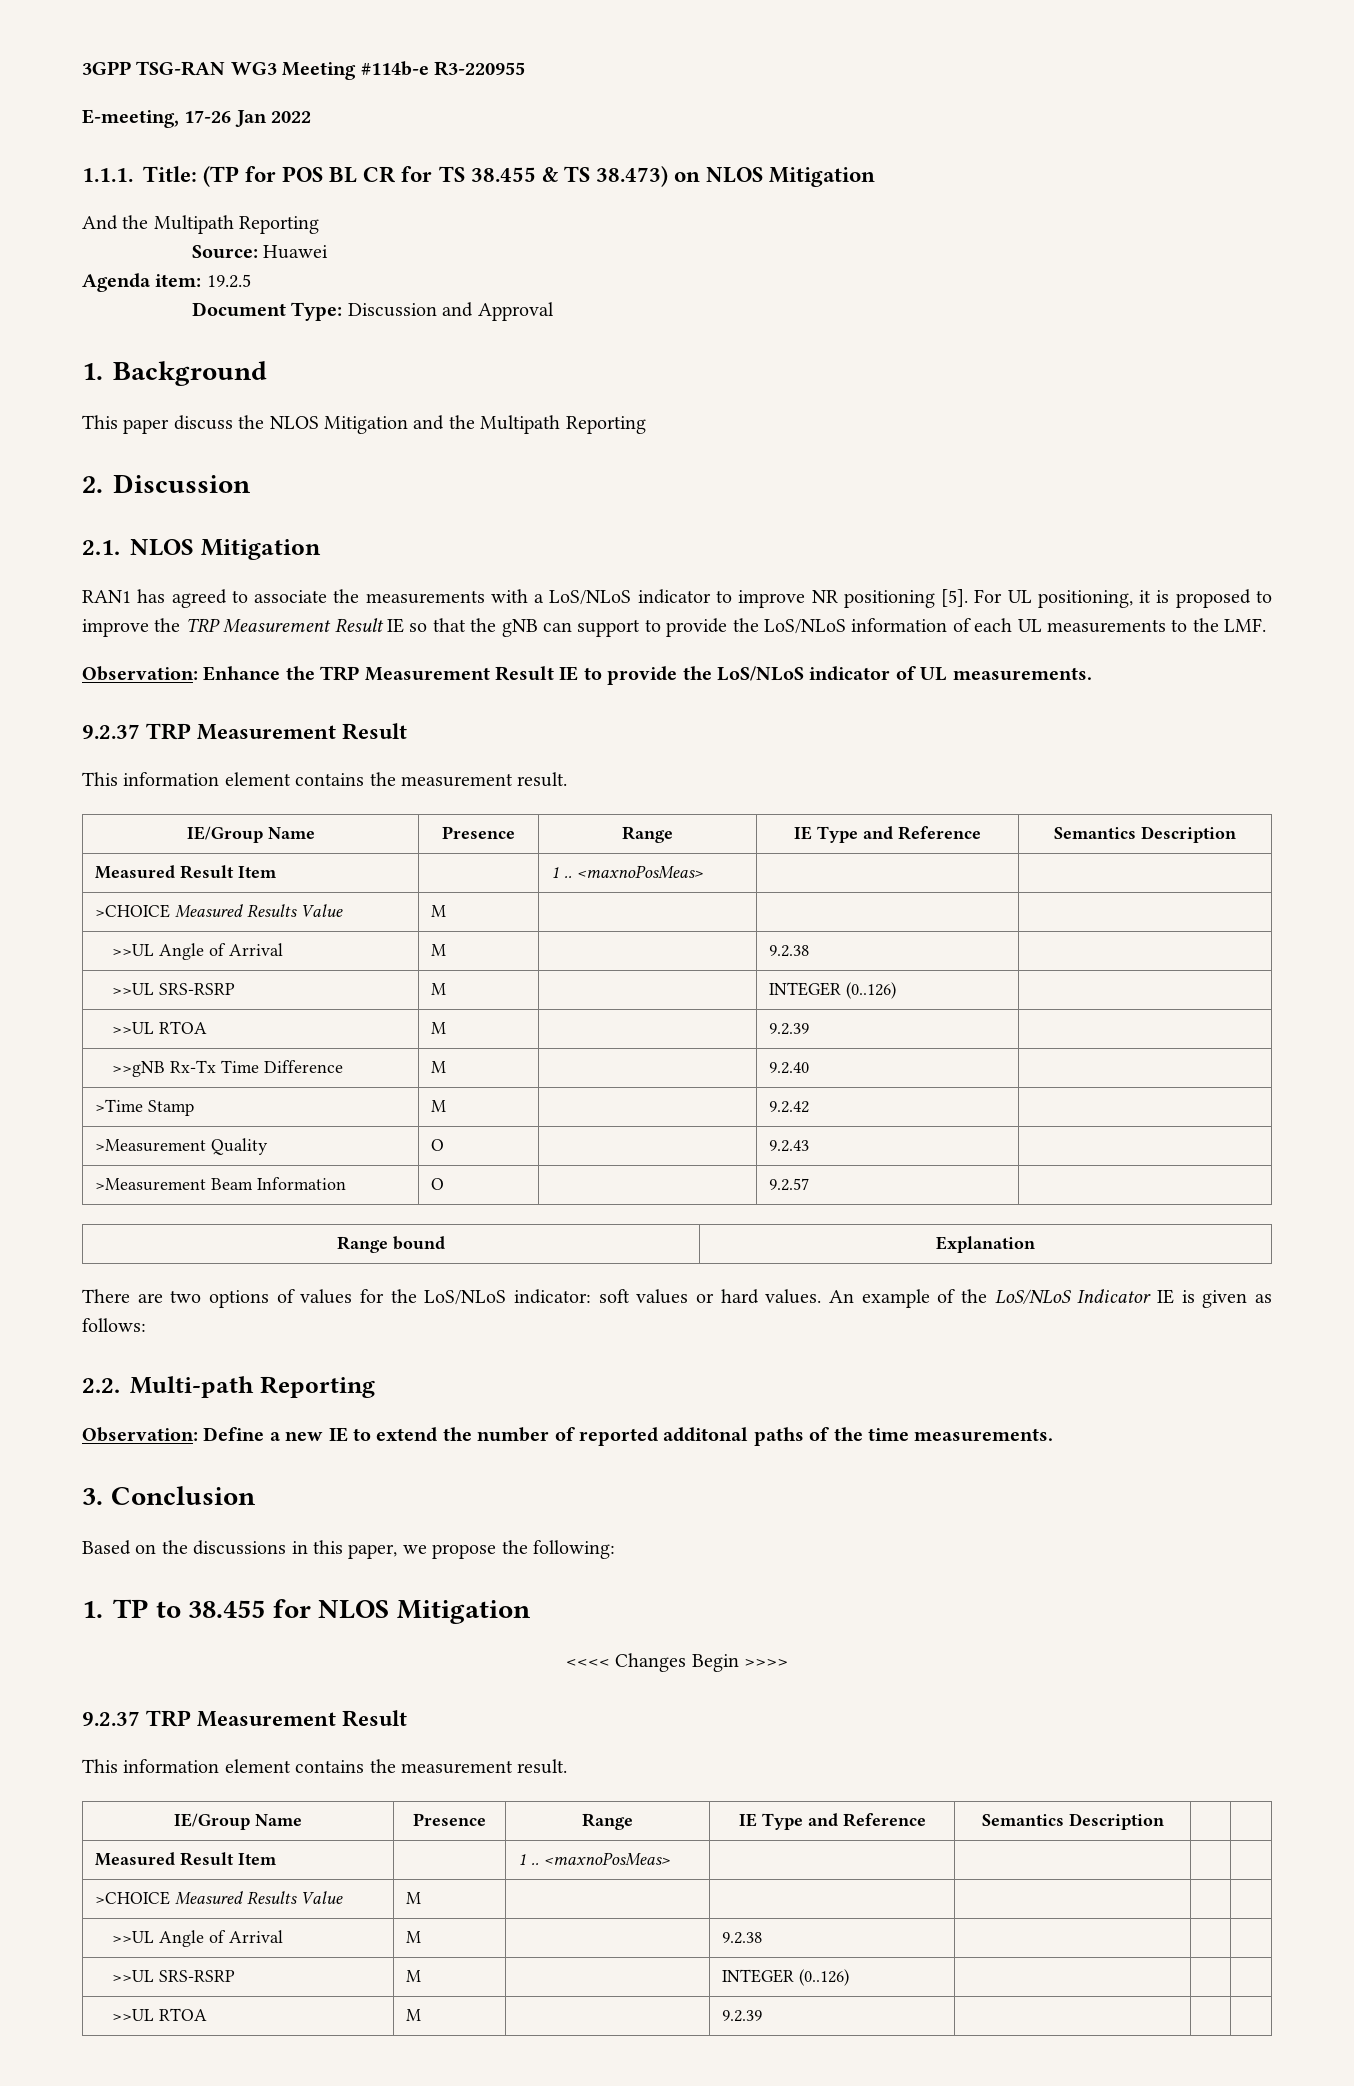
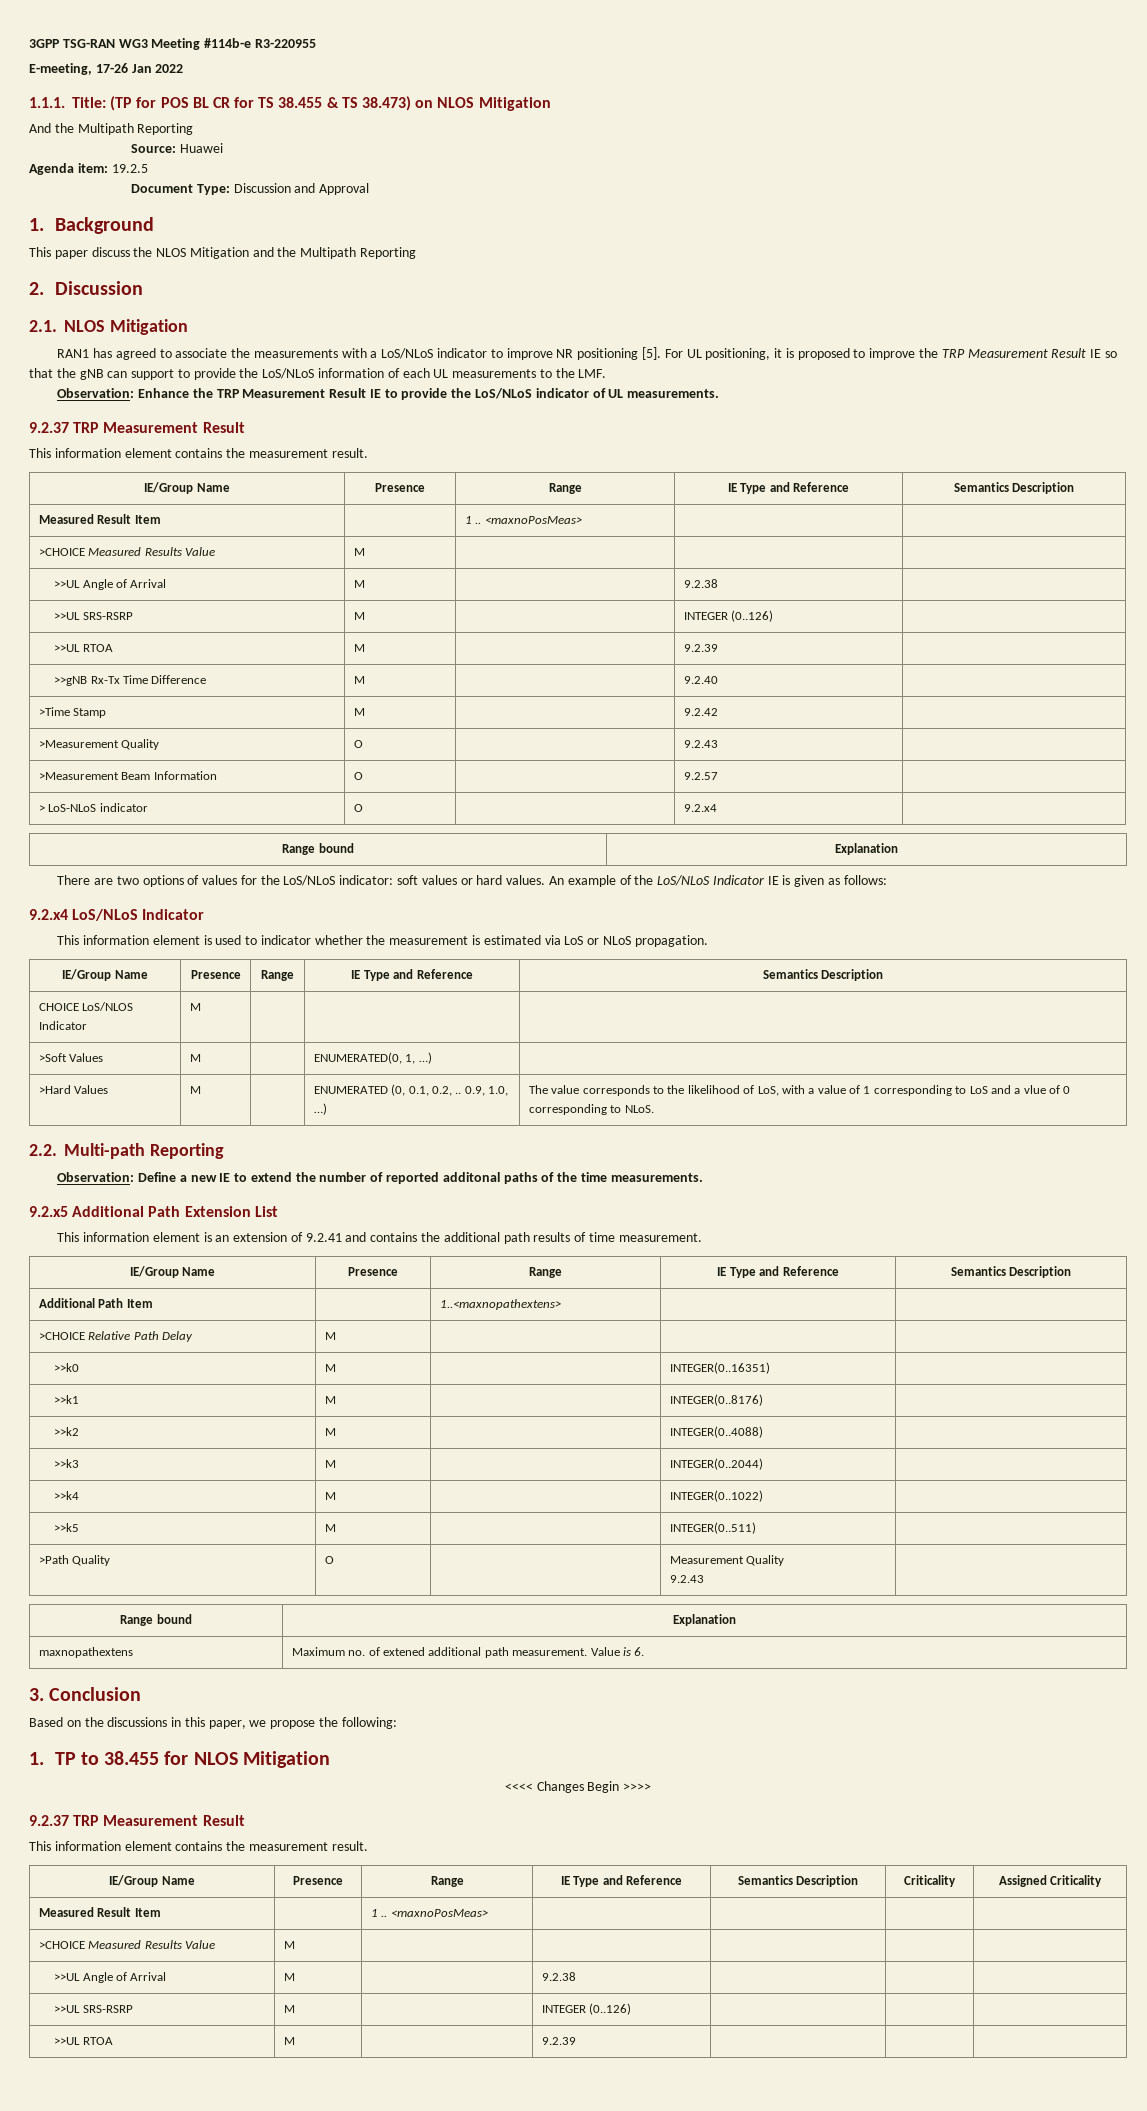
(810, 1184) none -> [38,803,148,812] [353,804,363,812] [683,804,717,812] // > LoS-NLoS indicator | O | | 9.2.x4 |
(146, 1325) none -> [29,909,205,921] [57,935,708,947] [62,969,148,981] [190,970,241,979] [261,970,294,981] [351,969,473,981] [762,969,884,981] [38,1002,134,1011] [38,1021,87,1030] [189,1003,201,1011] [38,1053,104,1062] [189,1054,201,1062] [313,1052,432,1064] [38,1085,109,1094] [189,1086,201,1094] [313,1084,509,1096] [313,1103,327,1115] [528,1085,1071,1096] [528,1104,654,1115] // 9.2.x4 LoS/NLoS Indicator // This information element is used to indicator whether the measurement is estimated via LoS or NLoS propagation. // IE/Group Name | Presence | Range | IE Type and Reference | Semantics Description // CHOICE LoS/NLOS Indicator | M | | | // >Soft Values | M | | ENUMERATED(0, 1, …) | // >Hard Values | M | | ENUMERATED (0, 0.1, 0.2, .. 0.9, 1.0, …) | The value corresponds to the likelihood of LoS, with a value of 1 corresponding to LoS and a vlue of 0 corresponding to NLoS.
(1054, 1435) none -> [29,1206,278,1217] [57,1232,702,1244] [129,1266,216,1278] [348,1267,398,1276] [529,1267,562,1278] [717,1266,839,1278] [950,1266,1072,1278] [38,1298,153,1308] [439,1299,561,1310] [38,1331,194,1342] [324,1332,336,1340] [54,1363,80,1372] [324,1364,336,1372] [669,1362,770,1374] [54,1395,80,1404] [324,1396,336,1404] [669,1394,763,1406] [54,1427,80,1436] [324,1428,336,1436] [669,1426,763,1438] [54,1459,80,1468] [324,1460,336,1468] [669,1458,763,1470] [54,1491,80,1500] [324,1492,336,1500] [669,1490,763,1502] [54,1523,80,1532] [324,1524,336,1532] [669,1522,756,1534] [38,1555,111,1566] [324,1556,334,1564] [669,1555,785,1566] [669,1575,704,1583] [120,1614,192,1626] [673,1614,736,1626] [38,1647,133,1658] [291,1647,645,1658] // 9.2.x5 Additional Path Extension List // This information element is an extension of 9.2.41 and contains the additional path results of time measurement. // IE/Group Name | Presence | Range | IE Type and Reference | Semantics Description // Additional Path Item | | 1..<maxnopathextens> | | // >CHOICE Relative Path Delay | M | | | // >>k0 | M | | INTEGER(0..16351) | // >>k1 | M | | INTEGER(0..8176) | // >>k2 | M | | INTEGER(0..4088) | // >>k3 | M | | INTEGER(0..2044) | // >>k4 | M | | INTEGER(0..1022) | // >>k5 | M | | INTEGER(0..511) | // >Path Quality | O | | Measurement Quality // 9.2.43 | // Range bound | Explanation // maxnopathextens | Maximum no. of extened additional path measurement. Value is 6.
(1164, 1821) | -> [904,1875,956,1887] [998,1875,1103,1887] Criticality | Assigned Criticality

